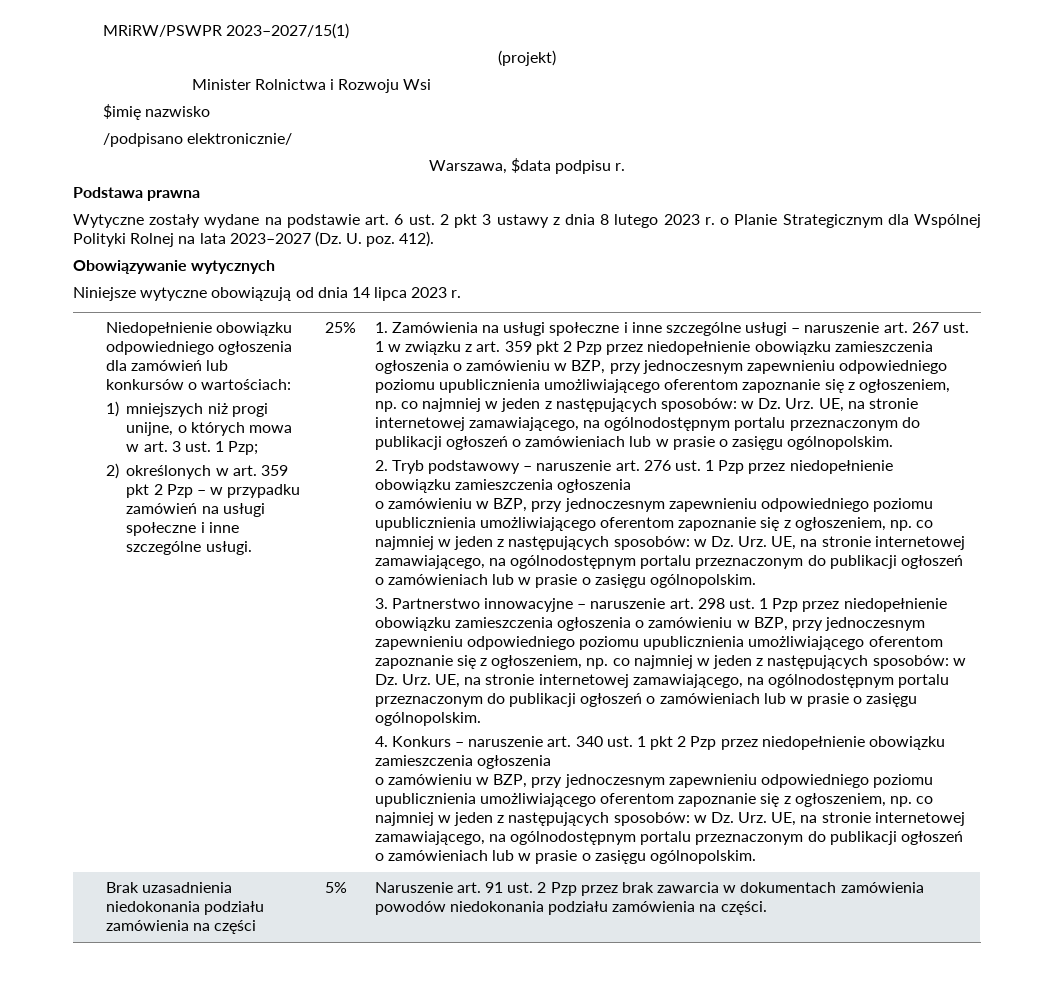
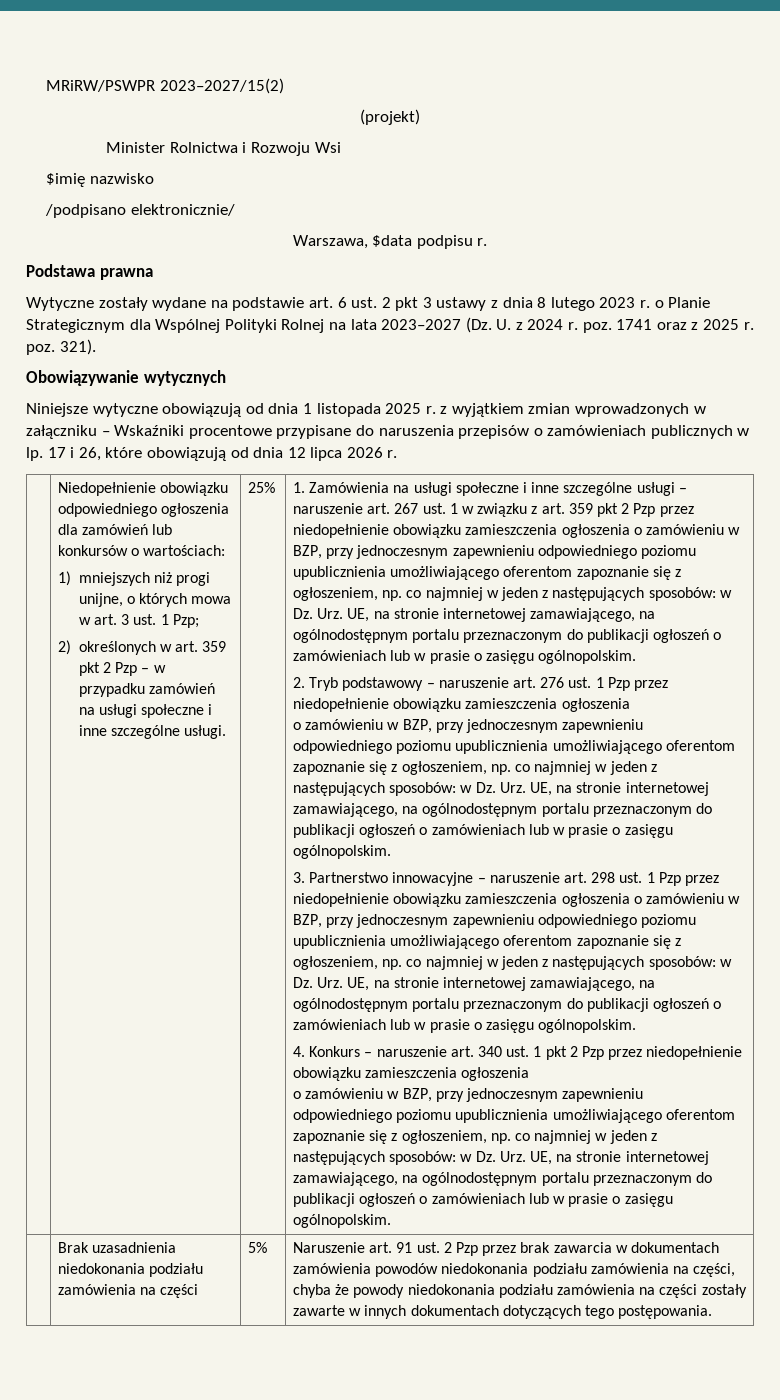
[225,23,349,39] 2023–2027/15(1) -> [159,78,284,94] 2023–2027/15(2)
[366,231,435,247] poz. 412). -> [515,319,754,333] [26,339,96,355] z 2024 r. poz. 1741 oraz z 2025 r. poz. 321).
[351,287,448,301] 14 lipca 2023 -> [302,403,706,417] [26,425,750,439] [26,447,383,461] 1 listopada 2025 r. z wyjątkiem zmian wprowadzonych w załączniku – Wskaźniki procentowe przypisane do naruszenia przepisów o zamówieniach publicznych w lp. 17 i 26, które obowiązują od dnia 12 lipca 2026
[720,901,767,915] części. -> [693,1263,736,1277] [293,1284,747,1298] [293,1305,713,1319] części, chyba że powody niedokonania podziału zamówienia na części zostały zawarte w innych dokumentach dotyczących tego postępowania.

